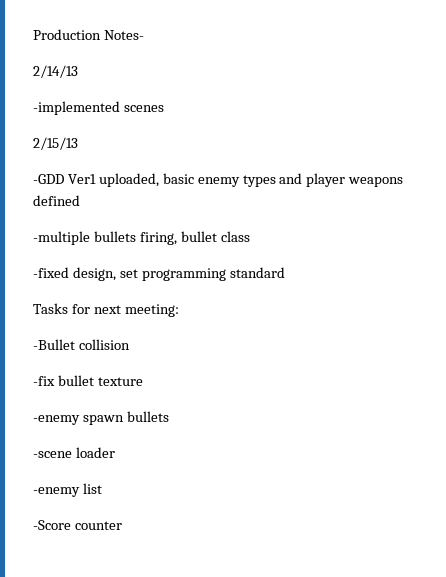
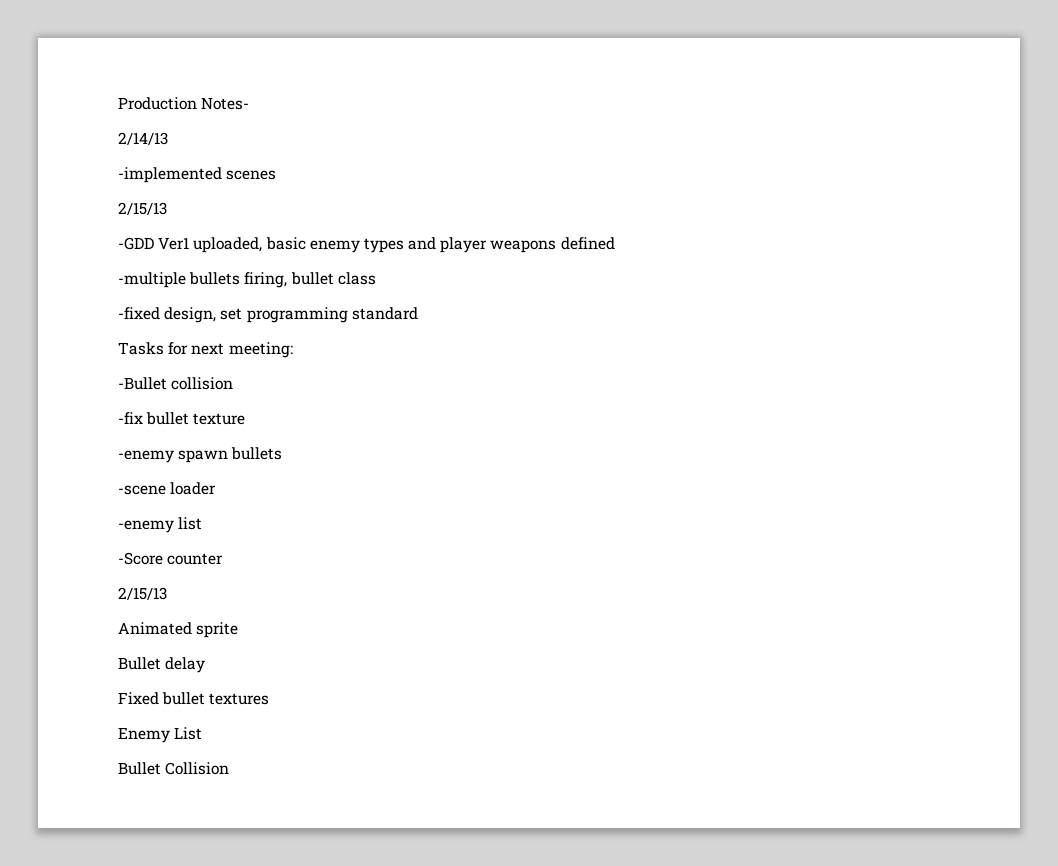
(122, 525) none -> [118,587,167,600] [118,622,239,638] [118,657,206,673] [118,692,270,705] [118,727,203,743] [118,762,230,775] // 2/15/13 // Animated sprite // Bullet delay // Fixed bullet textures // Enemy List // Bullet Collision

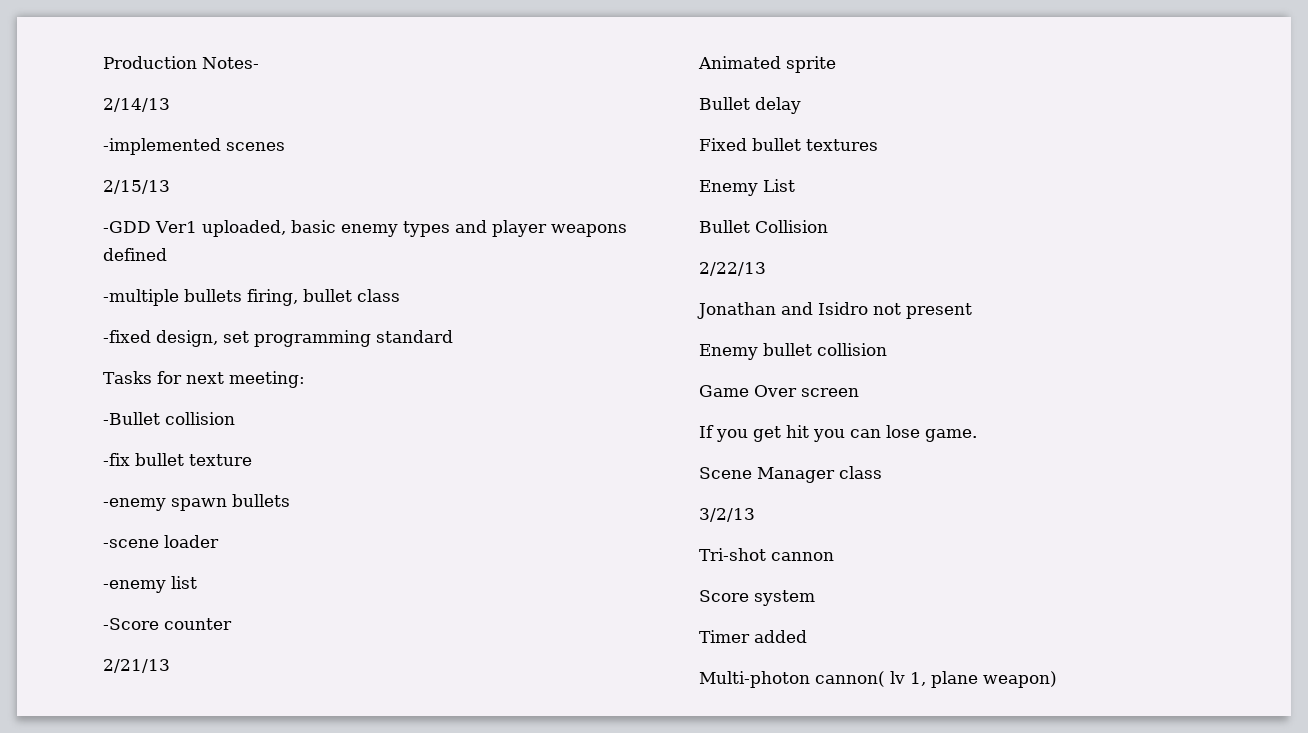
[118,587,167,600] 2/15/13 -> [103,659,170,673] 2/21/13
(230, 768) none -> [699,262,766,276] [697,302,972,319] [699,343,887,360] [699,385,859,397] [699,425,977,442] [699,466,882,483] [699,508,755,522] [699,548,834,561] [699,590,815,606] [699,630,807,643] [699,671,1057,688] // 2/22/13 // Jonathan and Isidro not present // Enemy bullet collision // Game Over screen // If you get hit you can lose game. // Scene Manager class // 3/2/13 // Tri-shot cannon // Score system // Timer added // Multi-photon cannon( lv 1, plane weapon)

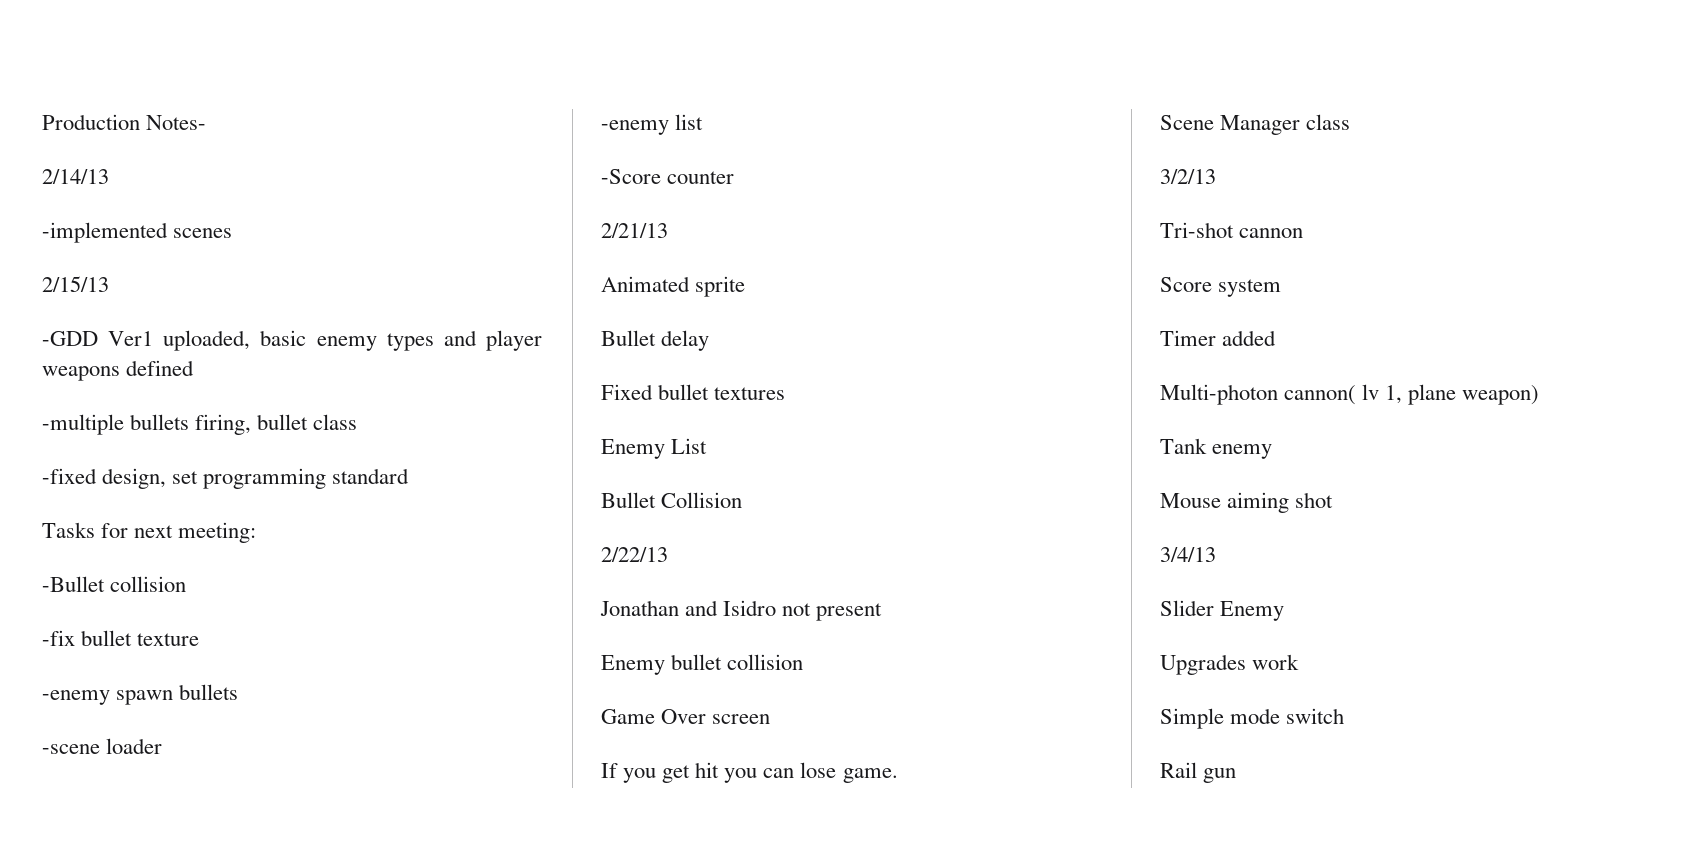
(1057, 679) none -> [1160,438,1273,459] [1160,492,1334,513] [1160,547,1216,562] [1160,600,1285,621] [1160,654,1300,675] [1160,708,1345,729] [1160,762,1237,783] // Tank enemy // Mouse aiming shot // 3/4/13 // Slider Enemy // Upgrades work // Simple mode switch // Rail gun

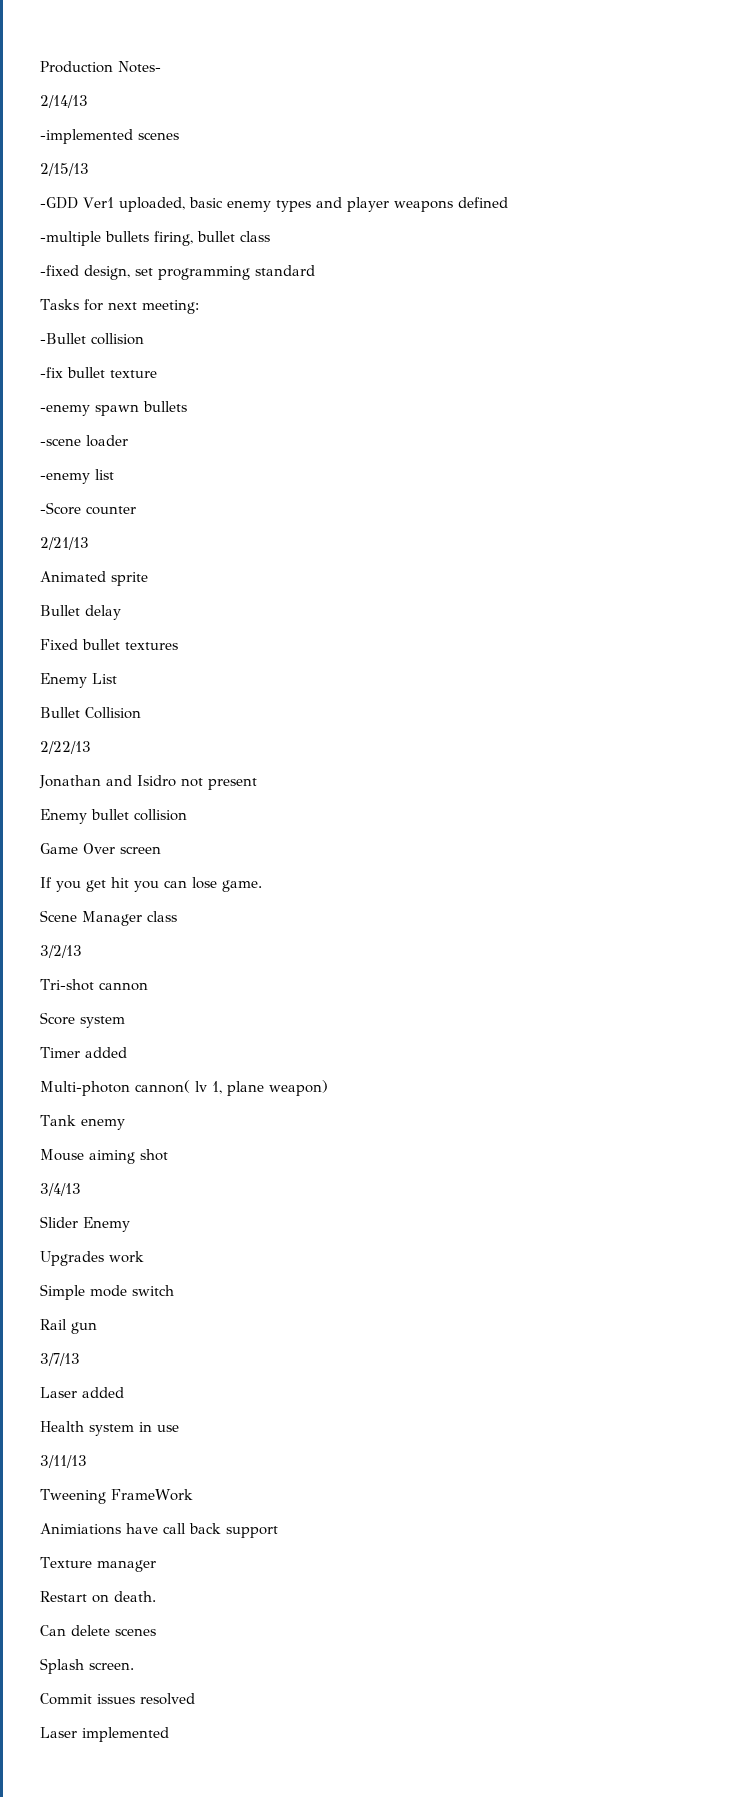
(1237, 775) none -> [40,1353,80,1366] [40,1387,124,1398] [40,1421,179,1436] [40,1455,87,1468] [40,1489,193,1504] [40,1523,278,1538] [40,1557,156,1572] [40,1591,156,1603] [40,1625,156,1636] [40,1658,134,1674] [40,1693,195,1705] [40,1727,169,1742] // 3/7/13 // Laser added // Health system in use // 3/11/13 // Tweening FrameWork // Animiations have call back support // Texture manager // Restart on death. // Can delete scenes // Splash screen. // Commit issues resolved // Laser implemented

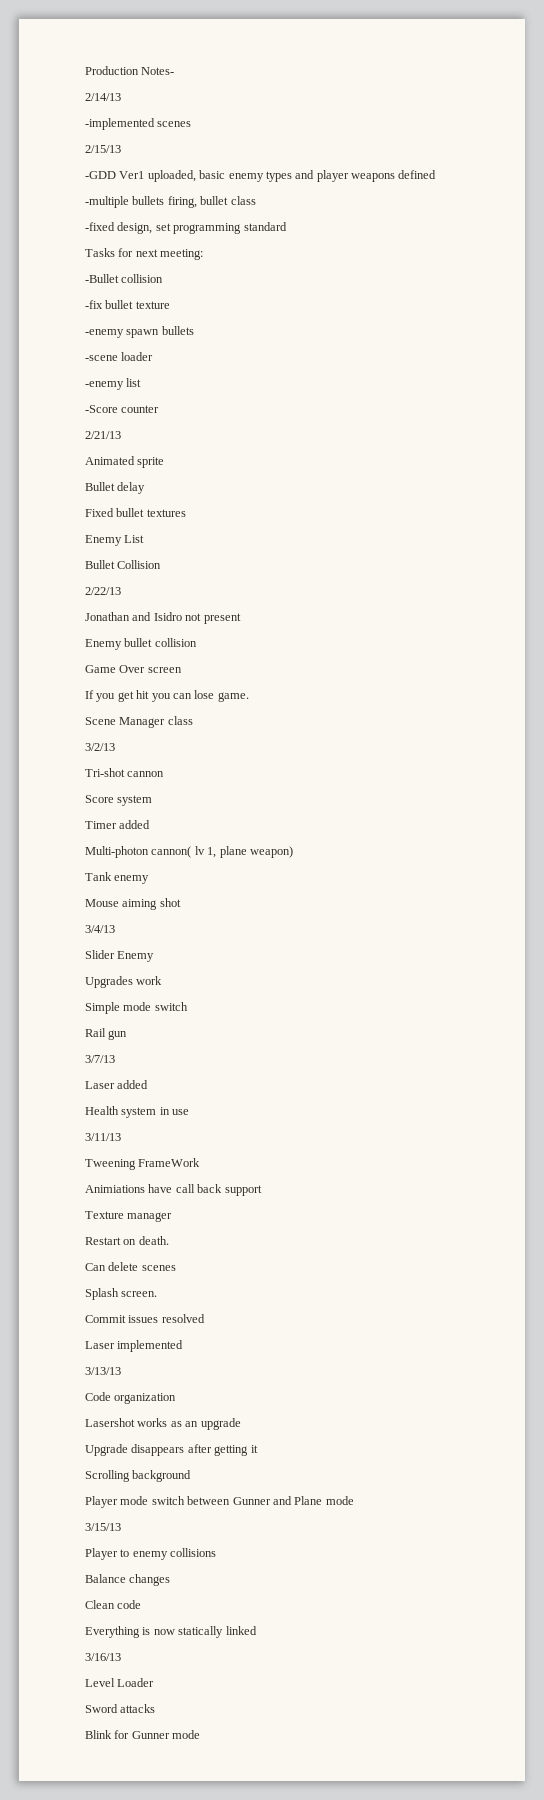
(169, 1734) none -> [85,1367,121,1375] [85,1392,177,1404] [85,1418,241,1430] [85,1444,258,1456] [85,1470,192,1482] [85,1496,354,1508] [85,1523,121,1531] [85,1548,217,1560] [85,1574,171,1586] [85,1600,142,1609] [85,1626,257,1638] [85,1653,121,1661] [85,1678,155,1687] [85,1704,156,1713] [85,1730,201,1739] // 3/13/13 // Code organization // Lasershot works as an upgrade // Upgrade disappears after getting it // Scrolling background // Player mode switch between Gunner and Plane mode // 3/15/13 // Player to enemy collisions // Balance changes // Clean code // Everything is now statically linked // 3/16/13 // Level Loader // Sword attacks // Blink for Gunner mode

